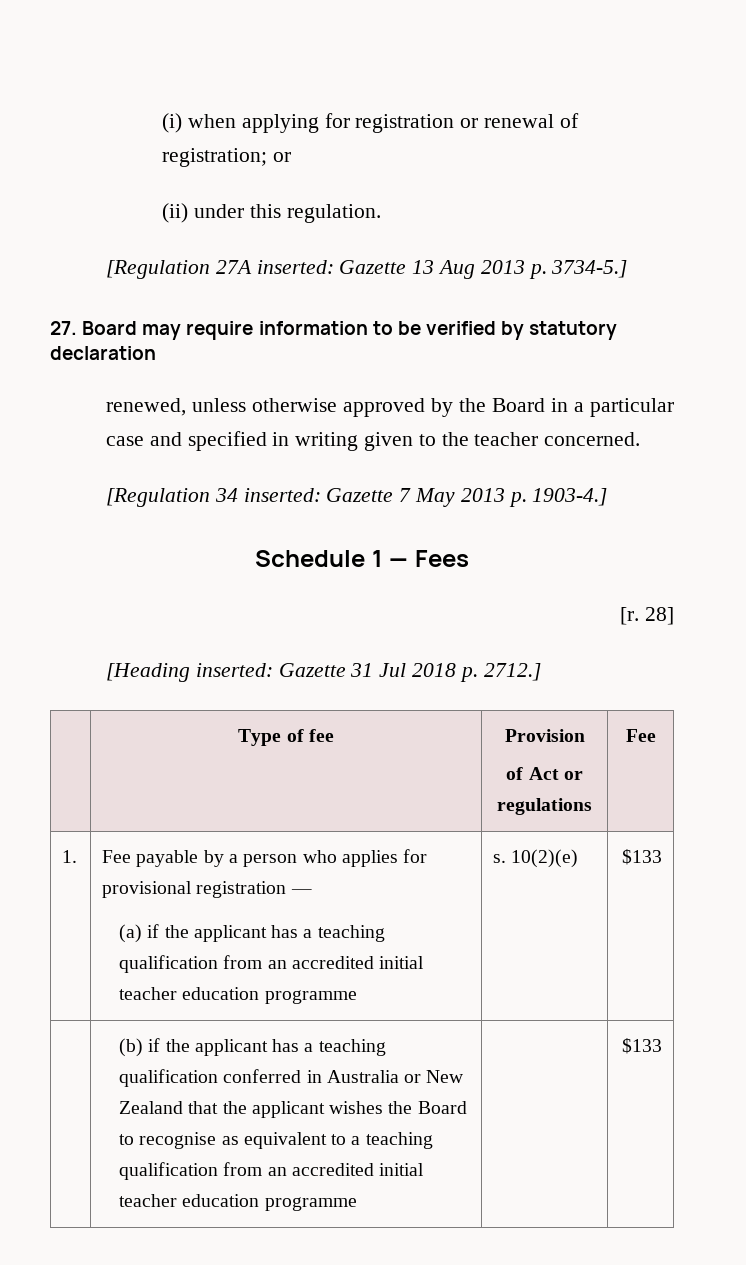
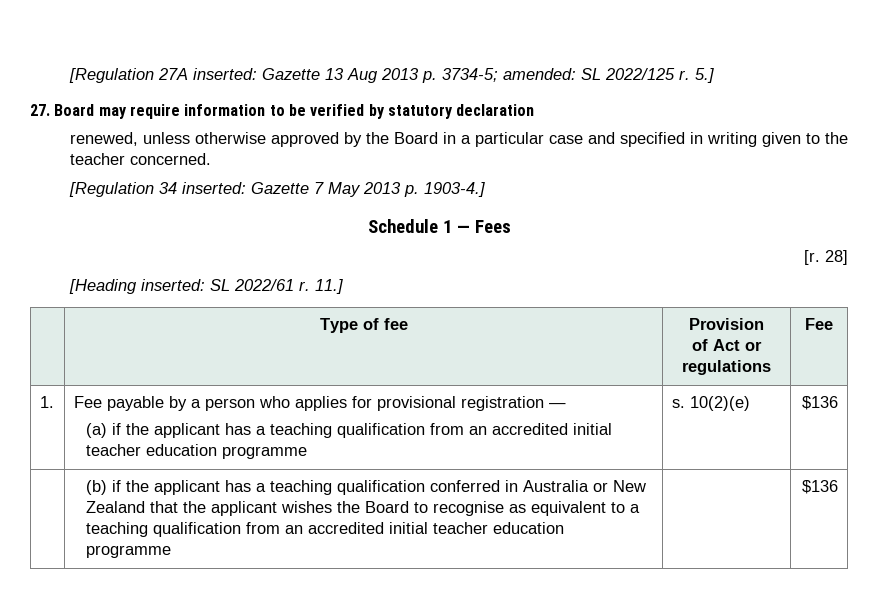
[162,113,579,133] [162,148,291,167] [162,203,381,223] (i) when applying for registration or renewal of registration; or // (ii) under this regulation. // -> (68, 75) none
[551,260,628,278] 3734-5.] -> [441,68,714,83] 3734-5; amended: SL 2022/125 r. 5.]
[278,663,541,682] Gazette 31 Jul 2018 p. 2712.] -> [209,279,343,294] SL 2022/61 r. 11.]
[621,849,662,865] $133 -> [802,396,839,410] $136
[621,1038,662,1054] $133 -> [802,480,839,494] $136

